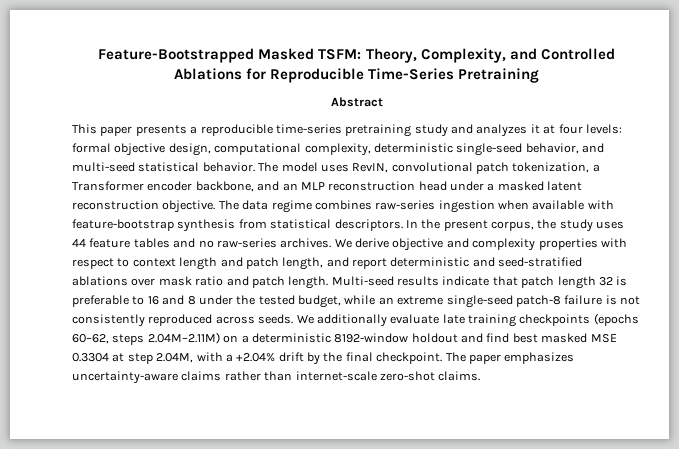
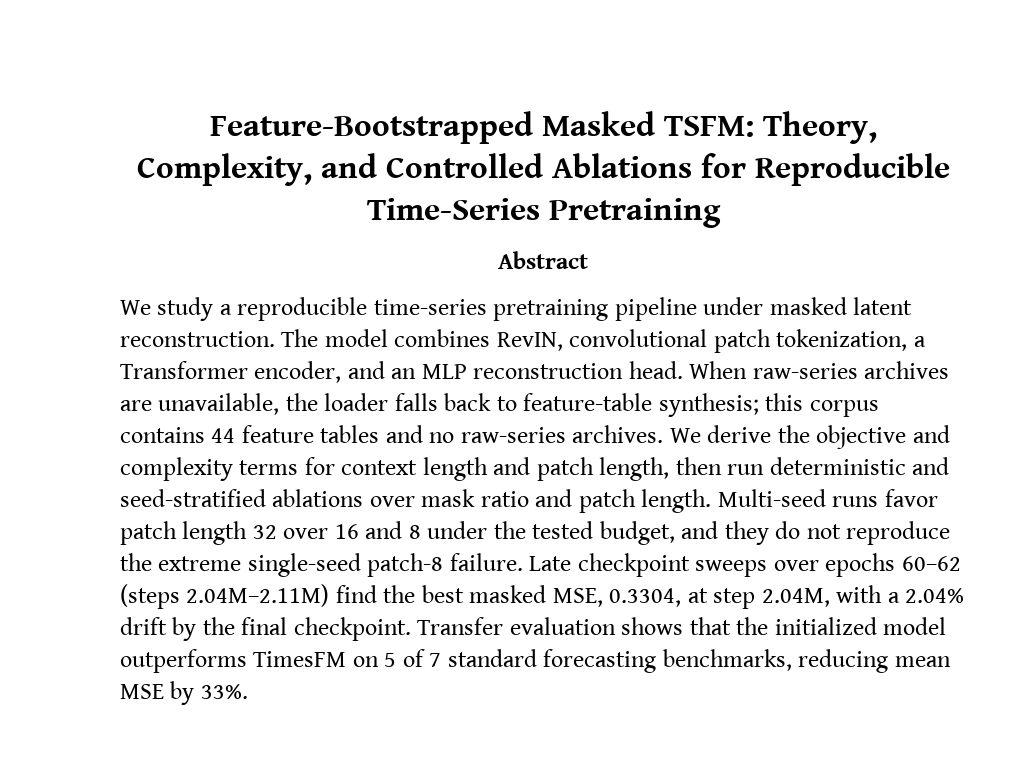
[72,124,187,136] This paper presents -> [120,297,214,321] We study
[414,124,622,137] [72,143,604,156] [72,162,255,172] study and analyzes it at four levels: formal objective design, computational complexity, deterministic single-seed behavior, and multi-seed statistical behavior. -> [614,297,913,321] [120,331,275,347] pipeline under masked latent reconstruction.
[320,164,349,172] uses -> [394,329,491,347] combines
[147,181,254,192] encoder backbone, -> [254,361,342,383] encoder,
[418,181,583,191] [72,200,614,213] [72,219,625,232] head under a masked latent reconstruction objective. The data regime combines raw-series ingestion when available with feature-bootstrap synthesis from statistical descriptors. In the present corpus, the study uses -> [628,361,950,379] [120,393,879,417] [120,427,205,443] head. When raw-series archives are unavailable, the loader falls back to feature-table synthesis; this corpus contains
(389, 243) none -> [777,425,810,443] the
[538,238,627,250] [72,258,130,269] properties with respect to -> [239,457,335,475] terms for
[326,257,387,269] and report -> [675,457,765,475] then run
[397,276,628,289] [72,295,145,307] results indicate that patch length 32 is preferable to -> [832,489,938,507] [120,521,329,545] runs favor patch length 32 over
[344,295,640,308] [72,313,639,327] [72,332,617,345] [72,353,109,362] while an extreme single-seed patch-8 failure is not consistently reproduced across seeds. We additionally evaluate late training checkpoints (epochs 60–62, steps 2.04M–2.11M) on a deterministic 8192-window holdout and find best masked MSE 0.3304 -> [681,521,951,545] [120,553,961,577] [120,584,682,609] and they do not reproduce the extreme single-seed patch-8 failure. Late checkpoint sweeps over epochs 60–62 (steps 2.04M–2.11M) find the best masked MSE, 0.3304,
[236,353,276,362] +2.04% -> [905,588,965,603] 2.04%
[445,352,575,364] [72,371,481,384] The paper emphasizes uncertainty-aware claims rather than internet-scale zero-shot claims. -> [417,617,947,635] [120,649,951,673] [120,681,248,705] Transfer evaluation shows that the initialized model outperforms TimesFM on 5 of 7 standard forecasting benchmarks, reducing mean MSE by 33%.

